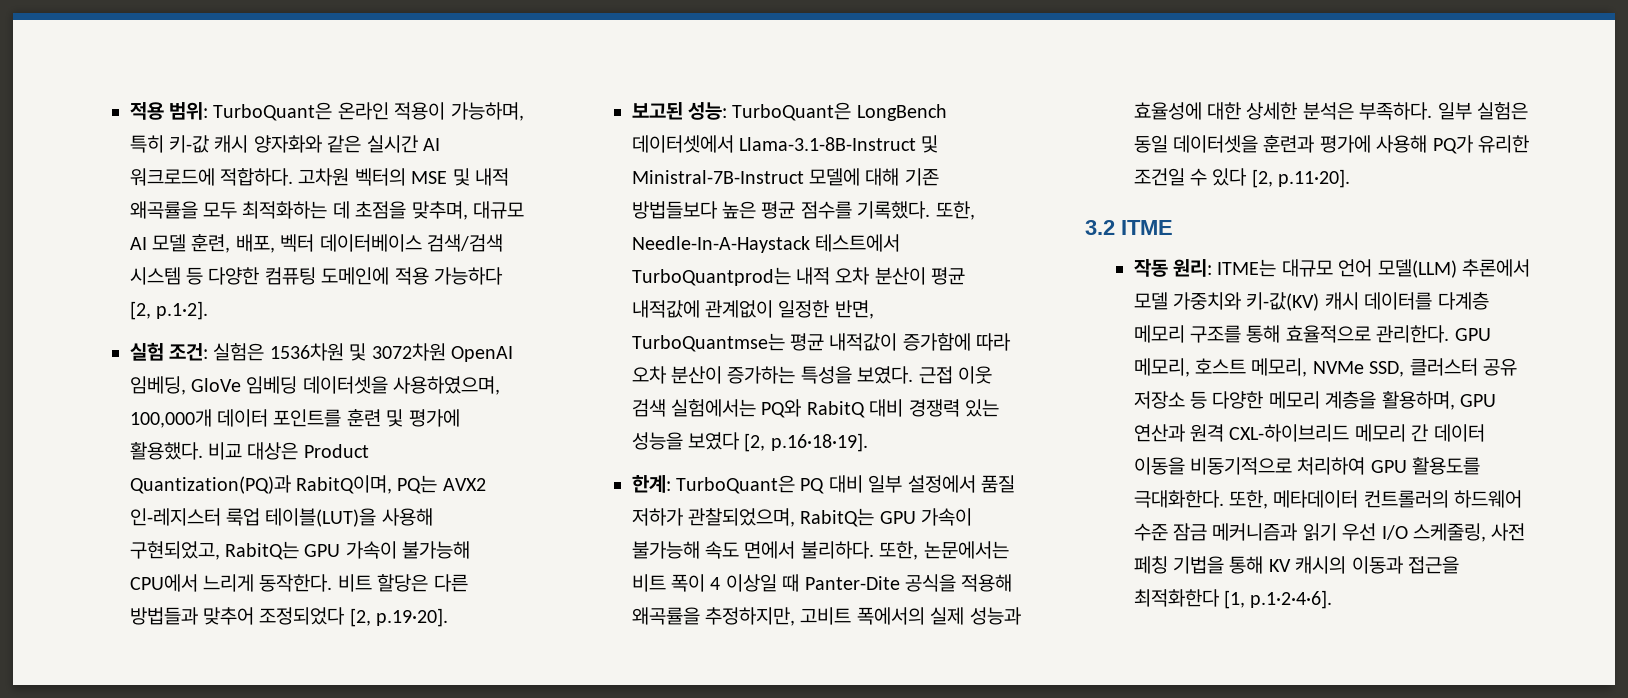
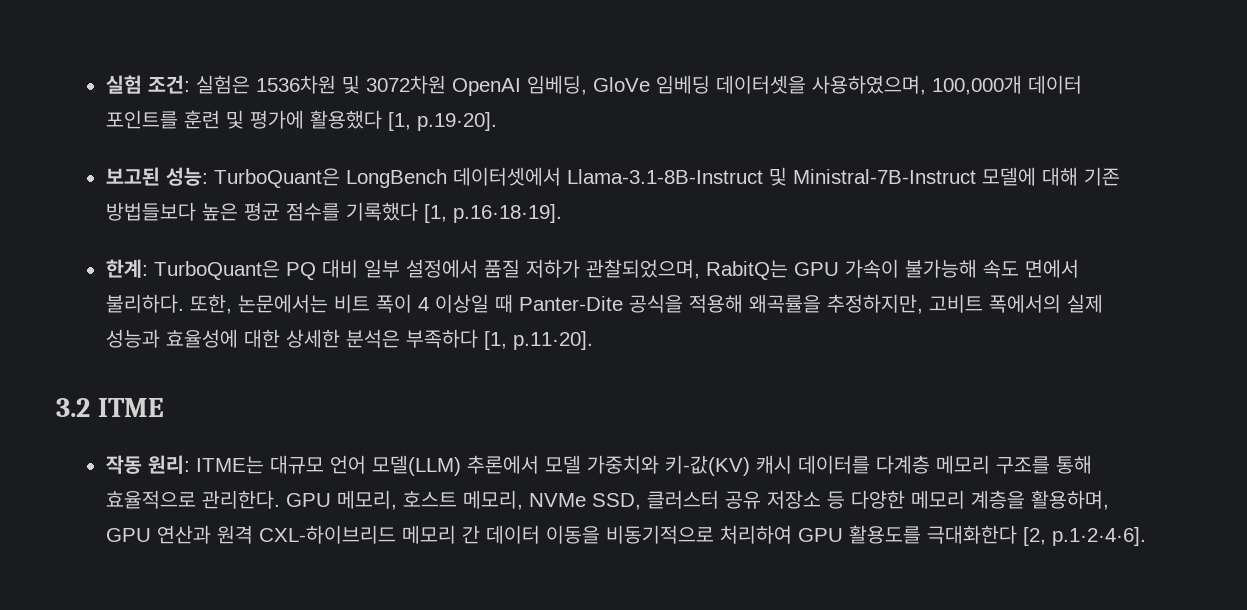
[129,102,524,121] [129,135,441,153] [129,168,510,186] [129,201,525,220] [129,234,504,253] [129,267,504,285] [129,301,209,320] 적용 범위: TurboQuant은 온라인 적용이 가능하며, 특히 키-값 캐시 양자화와 같은 실시간 AI 워크로드에 적합하다. 고차원 벡터의 MSE 및 내적 왜곡률을 모두 최적화하는 데 초점을 맞추며, 대규모 AI 모델 훈련, 배포, 벡터 데이터베이스 검색/검색 시스템 등 다양한 컴퓨팅 도메인에 적용 가능하다 [2, p.1·2]. // -> (105, 84) none
[129,442,369,460] [129,475,486,494] [129,508,433,527] [129,541,471,560] [129,574,468,592] [129,607,371,627] 활용했다. 비교 대상은 Product Quantization(PQ)과 RabitQ이며, PQ는 AVX2 인-레지스터 룩업 테이블(LUT)을 사용해 구현되었고, RabitQ는 GPU 가속이 불가능해 CPU에서 느리게 동작한다. 비트 할당은 다른 방법들과 맞추어 조정되었다 [2, -> [309,110,411,131] 활용했다 [1,
[857,201,975,220] [631,234,901,253] [631,267,966,286] [631,300,874,319] [631,333,1012,352] [631,366,993,384] [631,399,1000,418] [631,432,766,452] 기록했다. 또한, Needle-In-A-Haystack 테스트에서 TurboQuantprod는 내적 오차 분산이 평균 내적값에 관계없이 일정한 반면, TurboQuantmse는 평균 내적값이 증가함에 따라 오차 분산이 증가하는 특성을 보였다. 근접 이웃 검색 실험에서는 PQ와 RabitQ 대비 경쟁력 있는 성능을 보였다 [2, -> [345,202,447,223] 기록했다 [1,
[1359,102,1529,120] [1133,135,1530,154] [1133,168,1273,188] 부족하다. 일부 실험은 동일 데이터셋을 훈련과 평가에 사용해 PQ가 유리한 조건일 수 있다 [2, -> [405,329,507,350] 부족하다 [1,
[1133,490,1523,509] [1133,523,1526,542] [1133,556,1460,574] [1133,589,1246,609] 극대화한다. 또한, 메타데이터 컨트롤러의 하드웨어 수준 잠금 메커니즘과 읽기 우선 I/O 스케줄링, 사전 페칭 기법을 통해 KV 캐시의 이동과 접근을 최적화한다 [1, -> [926,525,1046,546] 극대화한다 [2,

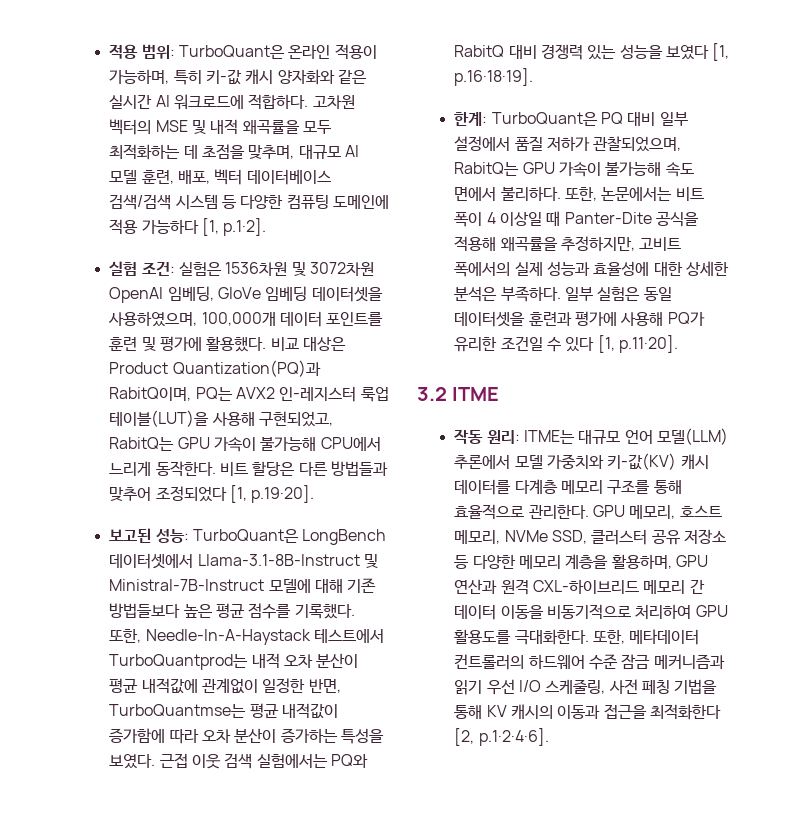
(105, 84) none -> [109,44,377,60] [109,69,368,85] [109,94,355,110] [109,119,332,135] [109,144,360,160] [109,169,331,185] [109,194,390,210] [109,218,267,236] 적용 범위: TurboQuant은 온라인 적용이 가능하며, 특히 키-값 캐시 양자화와 같은 실시간 AI 워크로드에 적합하다. 고차원 벡터의 MSE 및 내적 왜곡률을 모두 최적화하는 데 초점을 맞추며, 대규모 AI 모델 훈련, 배포, 벡터 데이터베이스 검색/검색 시스템 등 다양한 컴퓨팅 도메인에 적용 가능하다 [1, p.1·2]. //
[309,110,382,129] 활용했다 -> [206,336,347,352] [109,360,321,377] [109,386,389,402] [109,410,334,427] [109,437,381,452] [109,461,389,477] [109,486,227,502] 활용했다. 비교 대상은 Product Quantization(PQ)과 RabitQ이며, PQ는 AVX2 인-레지스터 룩업 테이블(LUT)을 사용해 구현되었고, RabitQ는 GPU 가속이 불가능해 CPU에서 느리게 동작한다. 비트 할당은 다른 방법들과 맞추어 조정되었다
[345,202,418,221] 기록했다 -> [294,604,355,619] [109,628,385,645] [109,653,359,670] [109,678,341,694] [109,703,339,719] [109,728,385,744] [109,753,369,769] [454,44,710,60] 기록했다. 또한, Needle-In-A-Haystack 테스트에서 TurboQuantprod는 내적 오차 분산이 평균 내적값에 관계없이 일정한 반면, TurboQuantmse는 평균 내적값이 증가함에 따라 오차 분산이 증가하는 특성을 보였다. 근접 이웃 검색 실험에서는 PQ와 RabitQ 대비 경쟁력 있는 성능을 보였다
[405,329,478,348] 부족하다 -> [500,286,672,302] [454,311,705,327] [454,336,595,352] 부족하다. 일부 실험은 동일 데이터셋을 훈련과 평가에 사용해 PQ가 유리한 조건일 수 있다
[926,525,1017,544] 극대화한다 -> [514,629,700,645] [454,654,725,670] [454,679,718,695] [454,704,722,720] 극대화한다. 또한, 메타데이터 컨트롤러의 하드웨어 수준 잠금 메커니즘과 읽기 우선 I/O 스케줄링, 사전 페칭 기법을 통해 KV 캐시의 이동과 접근을 최적화한다

